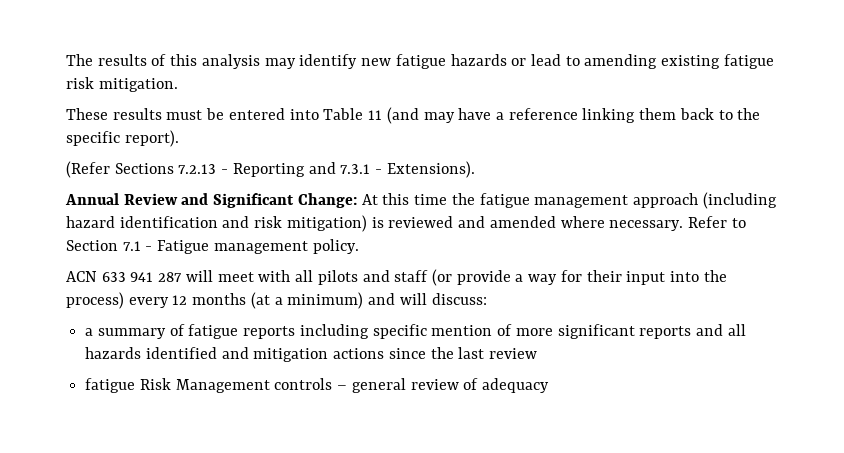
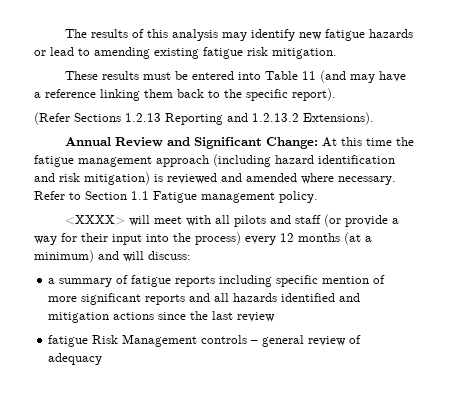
[178,162,383,177] 7.2.13 - Reporting and 7.3.1 - -> [125,113,299,125] 1.2.13 Reporting and 1.2.13.2
[122,241,153,251] 7.1 - -> [131,191,149,200] 1.1
[66,271,183,282] ACN 633 941 287 -> [65,215,126,225] <XXXX>

